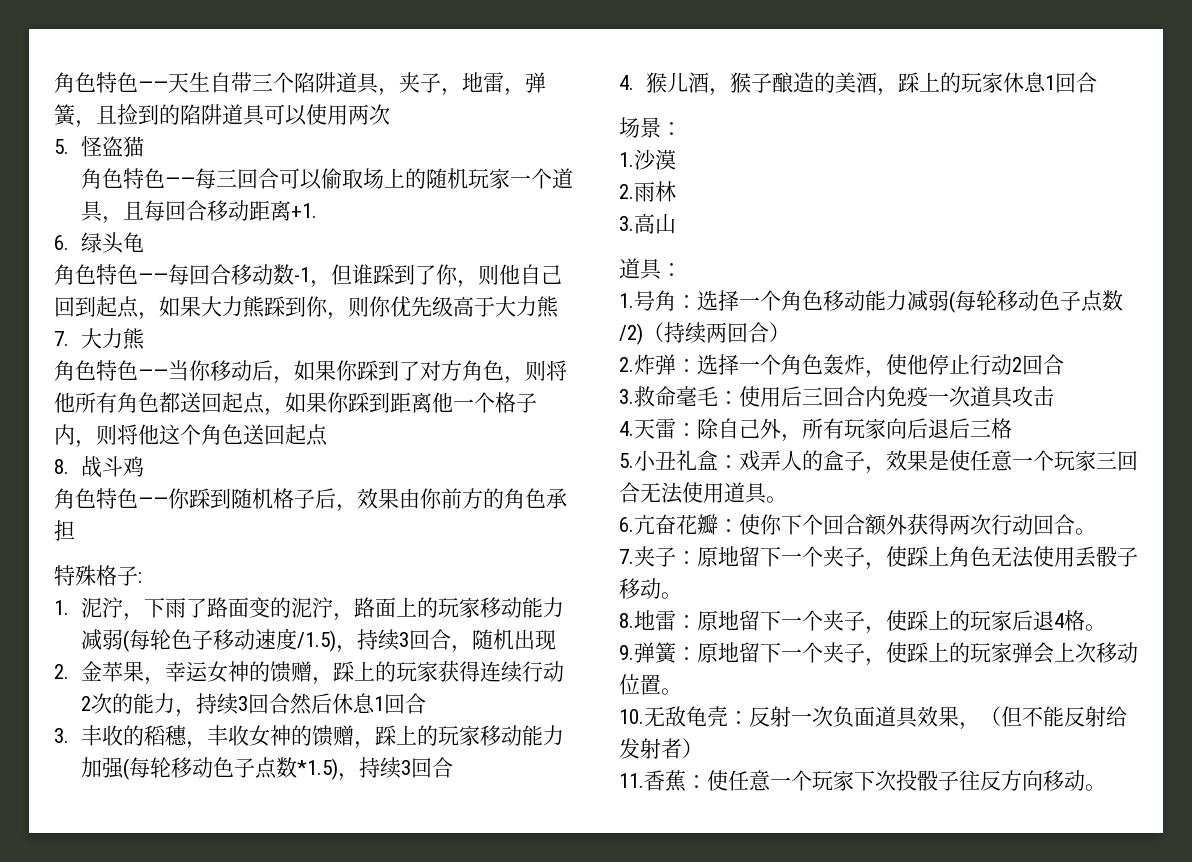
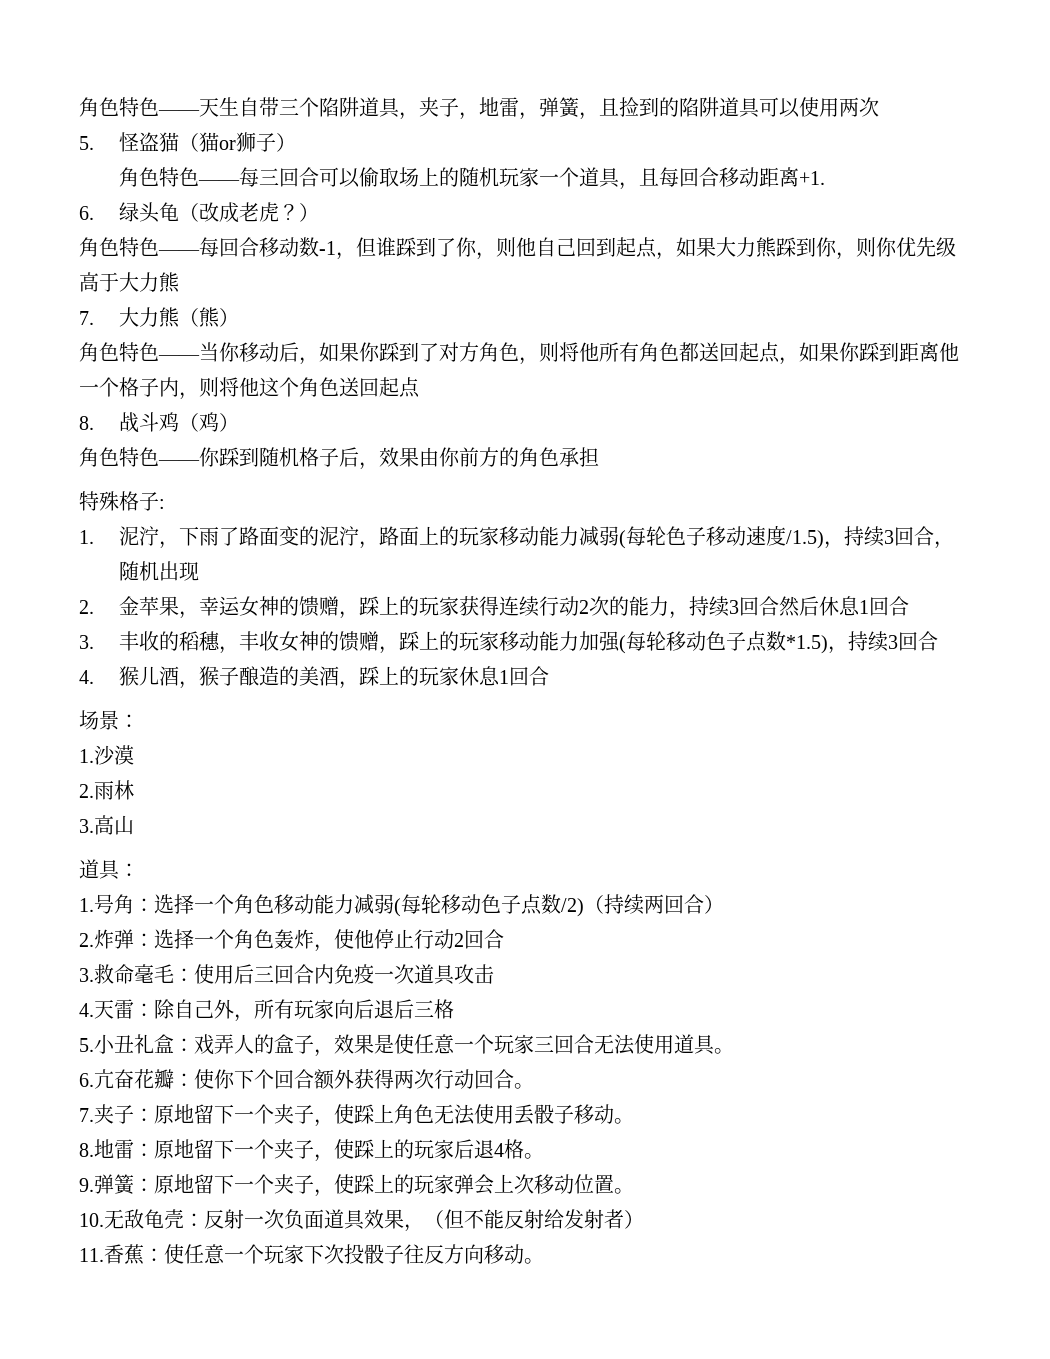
(144, 146) none -> [178,132,296,152] （猫or狮子）
(144, 242) none -> [178,202,319,223] （改成老虎？）
(145, 339) none -> [178,307,239,328] （熊）
(144, 466) none -> [178,412,239,432] （鸡）

